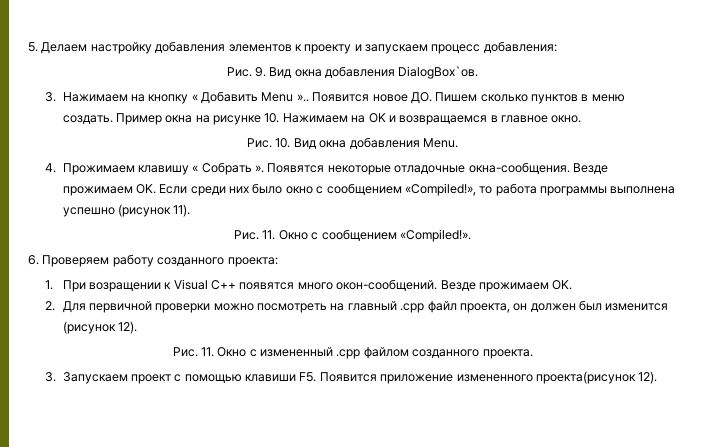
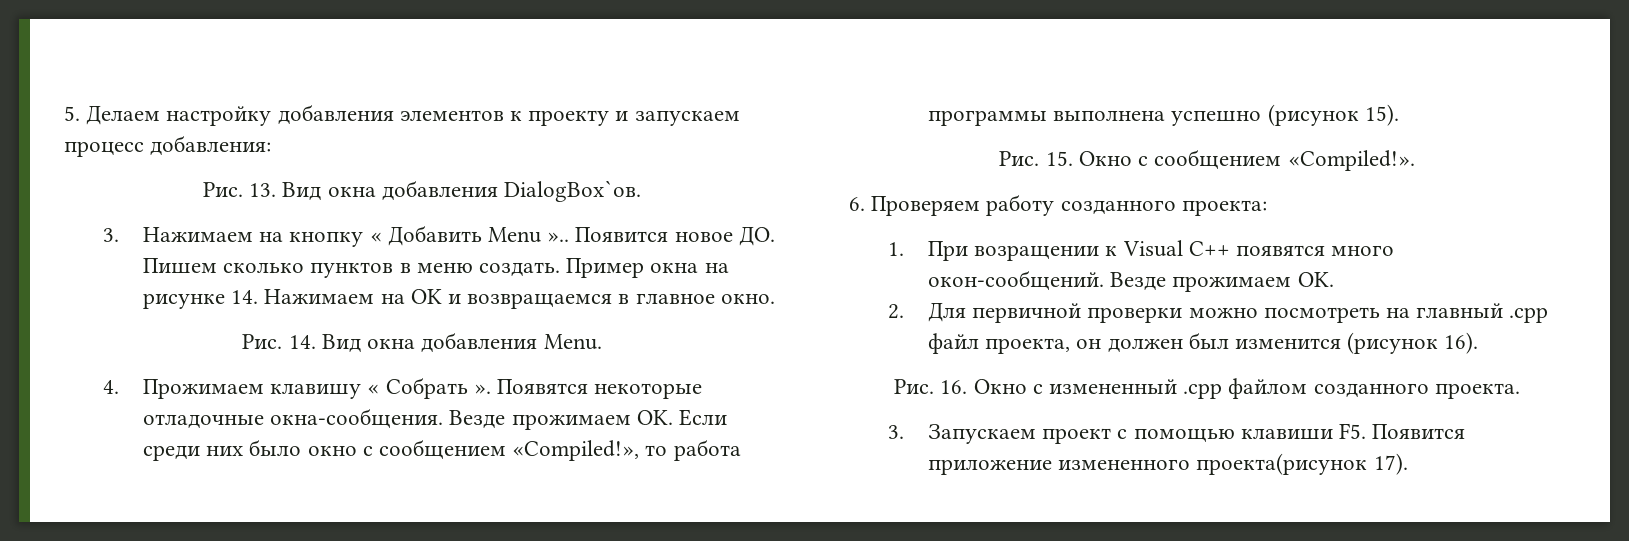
[254,67,266,77] 9. -> [249,183,277,197] 13.
[264,113,280,123] 10. -> [231,290,259,304] 14.
[275,138,291,148] 10. -> [288,335,316,349] 14.
[173,204,191,217] [234,230,276,240] 11). // Рис. 11. -> [1364,104,1399,126] [999,151,1073,166] 15). // Рис. 15.
[117,321,137,334] [172,347,214,357] 12). // Рис. 11. -> [1444,332,1479,354] [894,379,968,394] 16). // Рис. 16.
[638,371,658,384] 12). -> [1373,453,1408,475] 17).

